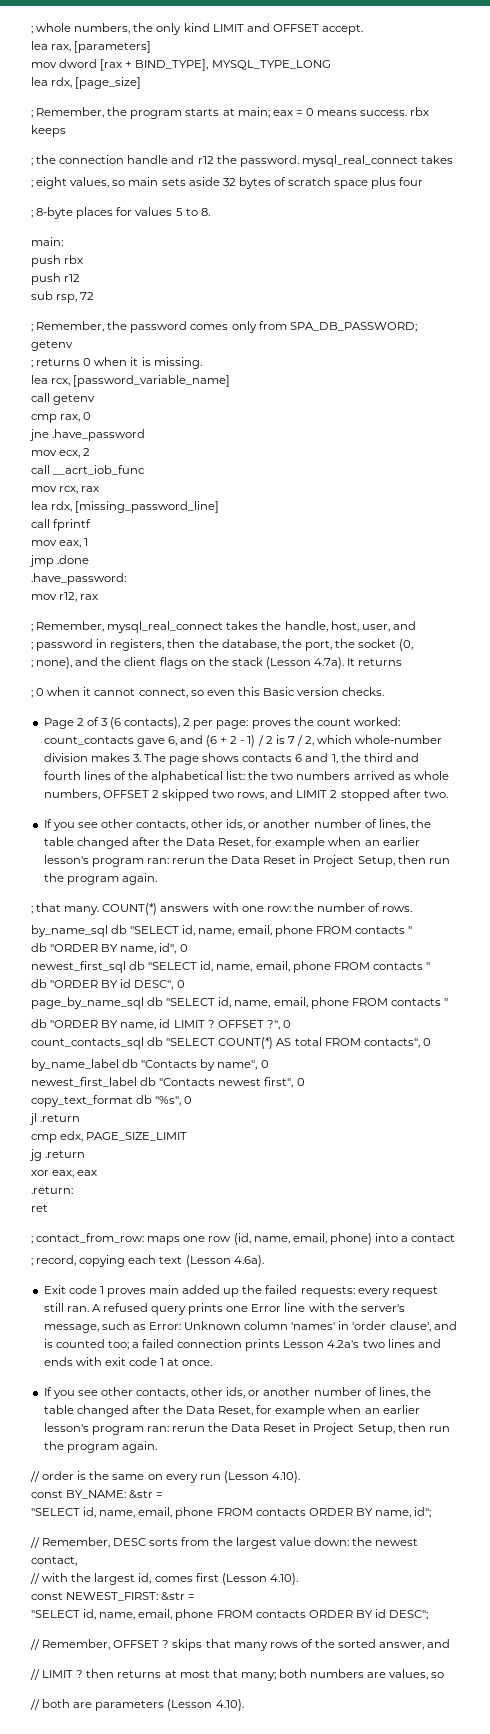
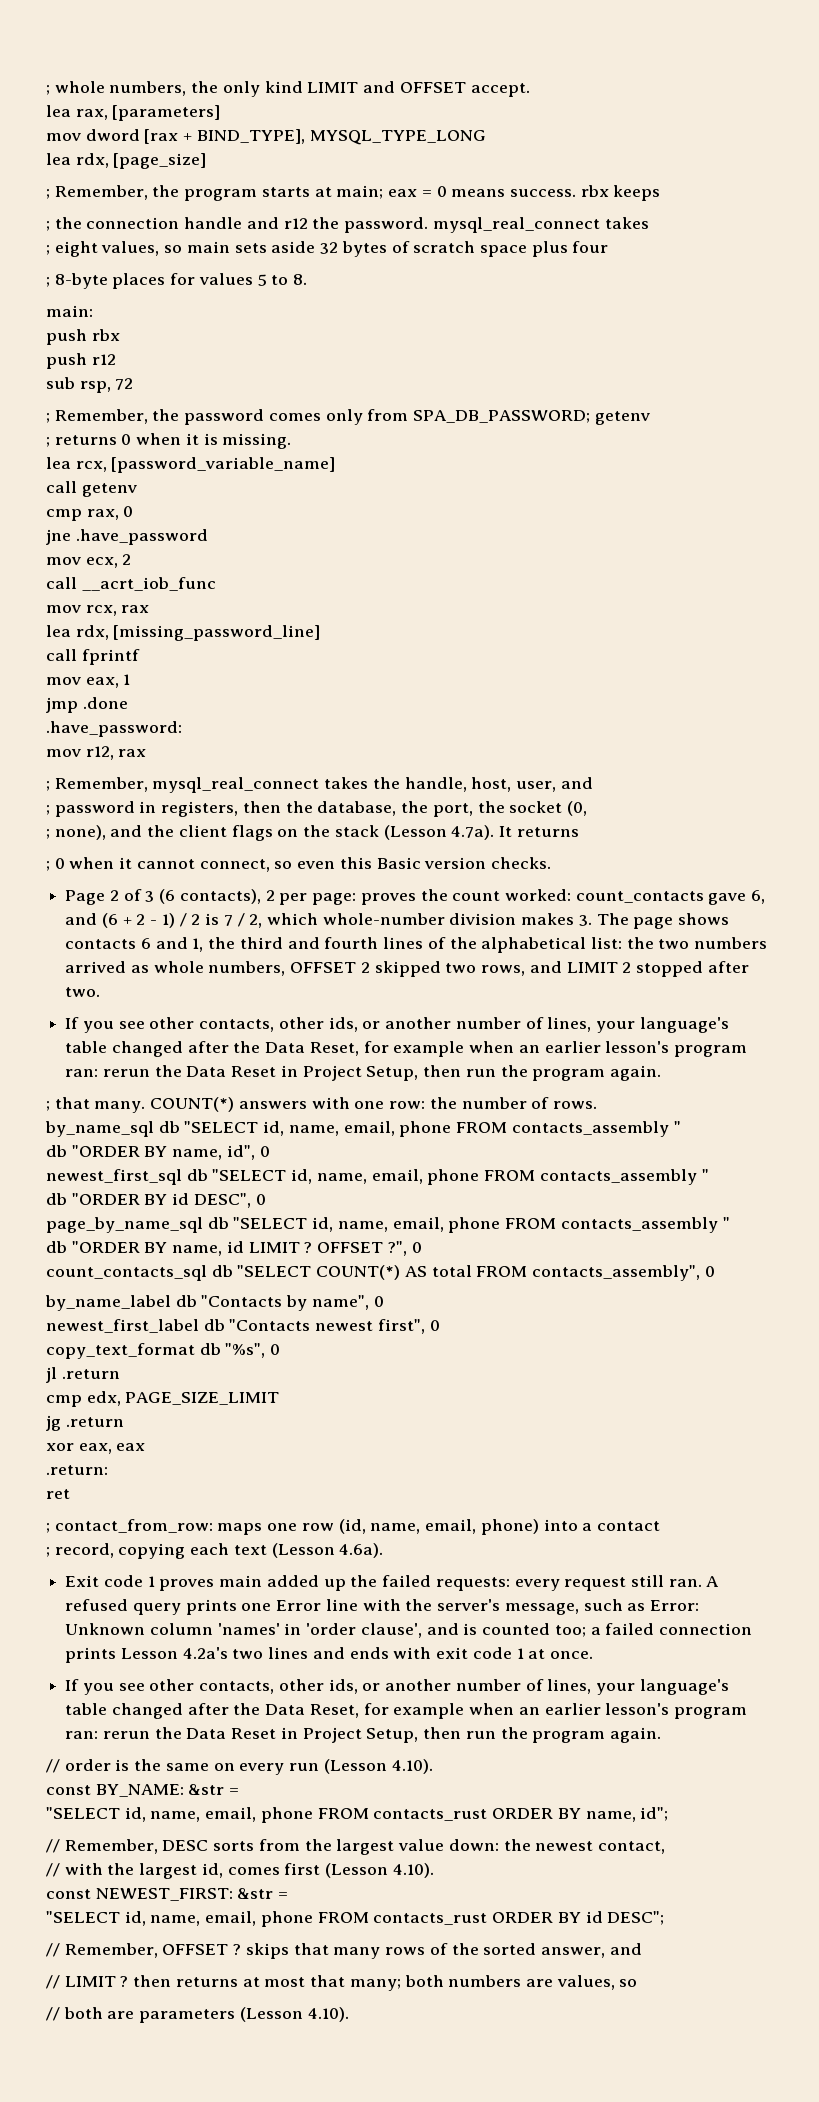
[410,819,431,828] the -> [595,1017,729,1033] your language's
[354,926,405,934] contacts -> [511,1121,669,1137] contacts_assembly
[372,962,423,970] contacts -> [539,1169,697,1185] contacts_assembly
[390,998,441,1006] contacts -> [560,1217,718,1233] contacts_assembly
[363,1038,420,1048] contacts", -> [532,1265,701,1281] contacts_assembly",
[410,1387,431,1396] the -> [595,1679,729,1695] your language's
[255,1508,306,1516] contacts -> [373,1809,488,1821] contacts_rust
[255,1610,306,1618] contacts -> [373,1913,488,1925] contacts_rust

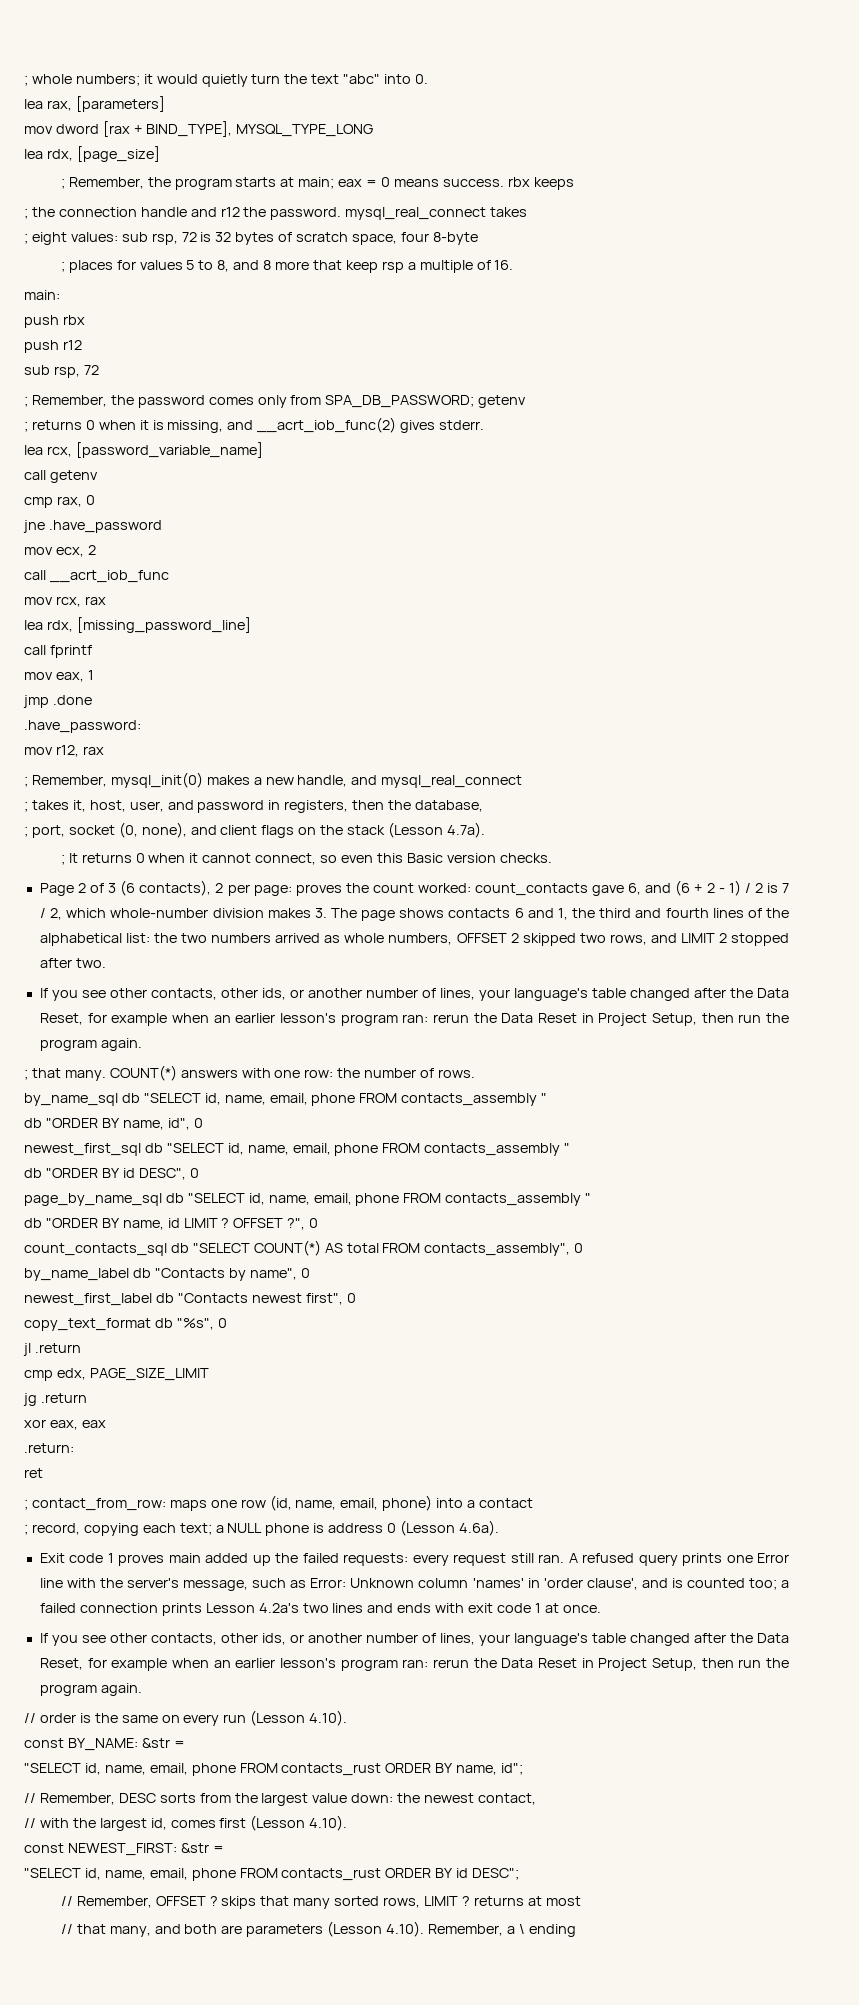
[109,81,530,97] numbers, the only kind LIMIT and OFFSET accept. -> [75,74,429,87] numbers; it would quietly turn the text "abc" into 0.
[101,241,316,256] values, so main sets aside -> [70,232,212,245] values: sub rsp, 72 is
[479,241,568,257] space plus -> [352,234,398,245] space,
[46,273,108,289] // ; 8-byte -> [432,232,478,245] [60,261,65,272] 8-byte // ;
[293,274,308,285] 8. -> [217,260,514,273] 8, and 8 more that keep rsp a multiple of 16.
[222,433,292,449] missing. -> [167,417,485,433] missing, and __acrt_iob_func(2) gives stderr.
[152,777,467,793] mysql_real_connect takes the handle, -> [110,772,523,788] [24,800,86,812] mysql_init(0) makes a new handle, and mysql_real_connect // ; takes it,
[46,805,50,815] // ; -> (194, 805) none
[401,801,505,817] the port, the -> [24,825,65,838] // ; port,
[46,829,50,839] // ; -> (138, 830) none
[147,825,175,837] the -> (217, 830) none
(495, 832) none -> [60,854,65,865] // ;
[46,861,50,871] // ; -> (132, 858) none
[233,1545,267,1555] text -> [179,1523,397,1536] text; a NULL phone is address 0
[385,1943,642,1958] [46,1975,172,1989] rows of the sorted answer, and // // LIMIT ? then -> [334,1896,470,1908] sorted rows, LIMIT ?
[310,1975,638,1991] [46,2007,60,2021] that many; both numbers are values, so // // -> [60,1924,181,1937] // // that many, and
(349, 2014) none -> [428,1924,576,1937] Remember, a \ ending

